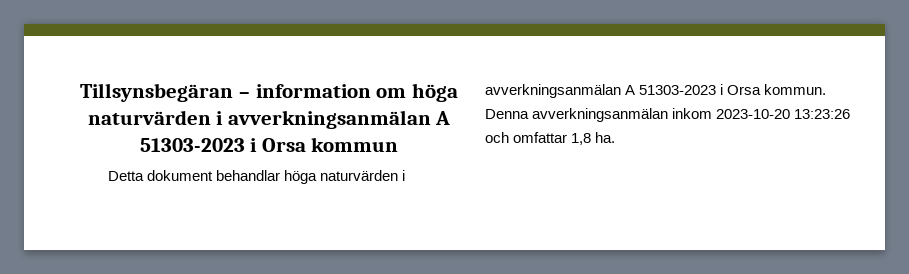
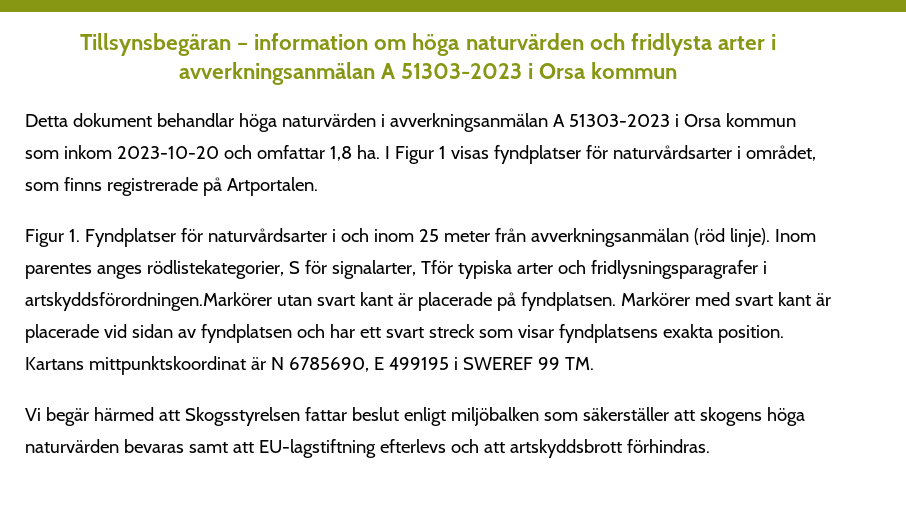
(211, 117) none -> [589,33,765,56] och fridlysta arter
[764,84,827,95] [485,108,669,122] kommun. Denna avverkningsanmälan -> [725,113,796,127] [25,150,59,159] kommun som
[794,109,851,119] 13:23:26 -> (219, 152) none
(616, 137) none -> [384,145,816,164] [25,177,318,196] [25,228,816,247] [25,260,767,279] [25,292,831,311] [25,324,784,343] [25,356,594,375] [25,407,805,426] [25,439,710,458] I Figur 1 visas fyndplatser för naturvårdsarter i området, som finns registrerade på Artportalen. // Figur 1. Fyndplatser för naturvårdsarter i och inom 25 meter från avverkningsanmälan (röd linje). Inom parentes anges rödlistekategorier, S för signalarter, Tför typiska arter och fridlysningsparagrafer i artskyddsförordningen.Markörer utan svart kant är placerade på fyndplatsen. Markörer med svart kant är placerade vid sidan av fyndplatsen och har ett svart streck som visar fyndplatsens exakta position. Kartans mittpunktskoordinat är N 6785690, E 499195 i SWEREF 99 TM. // Vi begär härmed att Skogsstyrelsen fattar beslut enligt miljöbalken som säkerställer att skogens höga naturvärden bevaras samt att EU-lagstiftning efterlevs och att artskyddsbrott förhindras.

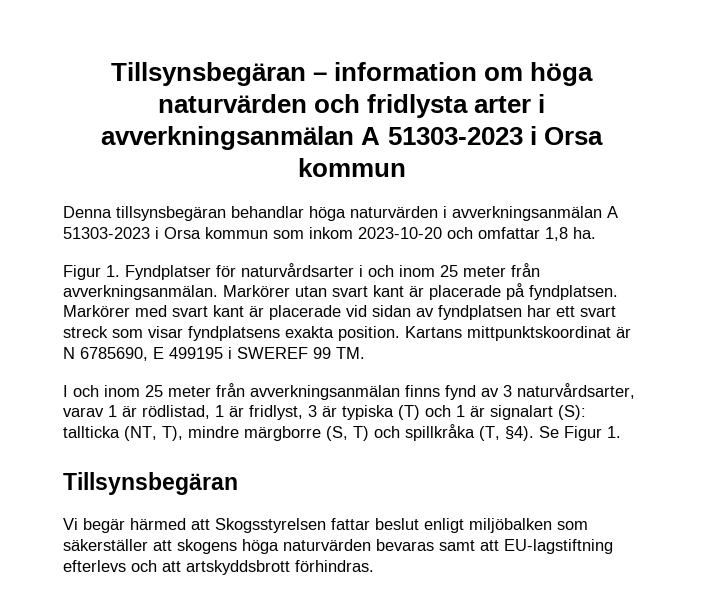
[25,113,152,127] Detta dokument -> [63,206,226,221] Denna tillsynsbegäran
[384,145,816,164] [25,177,318,196] I Figur 1 visas fyndplatser för naturvårdsarter i området, som finns registrerade på Artportalen. -> (596, 233) none
[530,228,816,247] [25,260,767,279] [25,292,272,311] avverkningsanmälan (röd linje). Inom parentes anges rödlistekategorier, S för signalarter, Tför typiska arter och fridlysningsparagrafer i artskyddsförordningen.Markörer -> [63,285,290,300] avverkningsanmälan. Markörer
[296,324,325,338] och -> (522, 312) none
(594, 363) none -> [63,383,635,400] [63,405,586,420] [63,424,621,441] [63,472,238,495] // I och inom 25 meter från avverkningsanmälan finns fynd av 3 naturvårdsarter, varav 1 är rödlistad, 1 är fridlyst, 3 är typiska (T) och 1 är signalart (S): tallticka (NT, T), mindre märgborre (S, T) och spillkråka (T, §4). Se Figur 1. // Tillsynsbegäran

